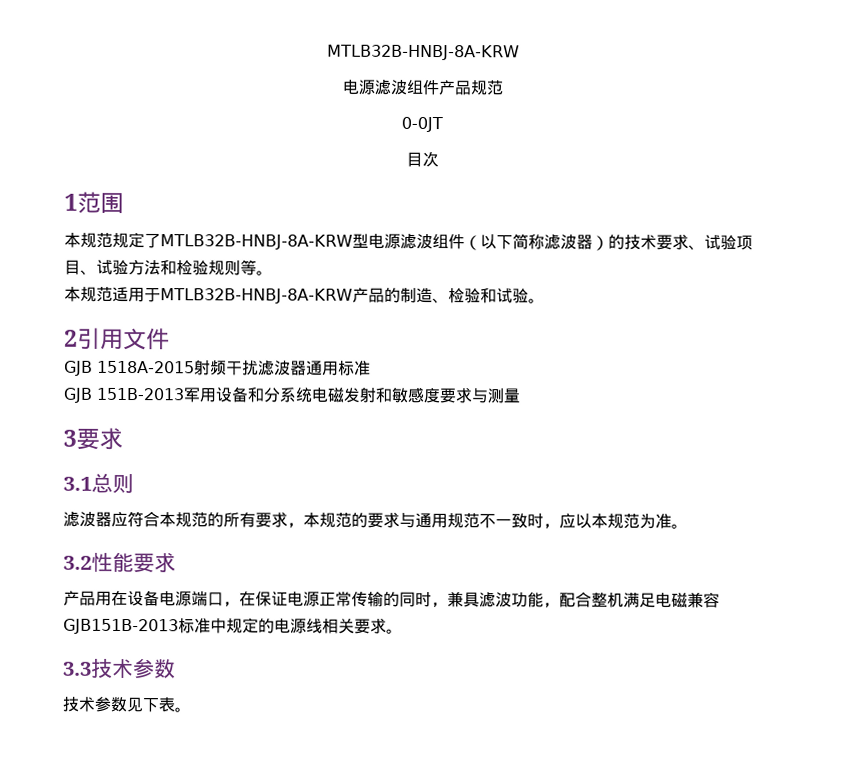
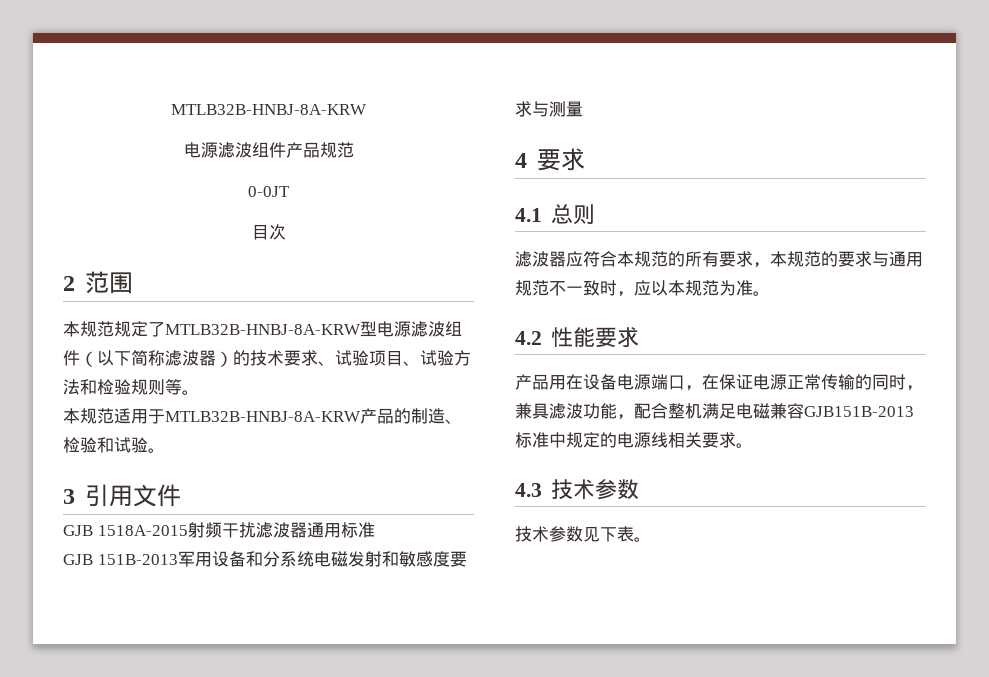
[64,193,78,211] 1 -> [63,276,75,291] 2
[64,329,78,347] 2 -> [63,489,75,504] 3
[63,427,123,450] [63,476,92,491] 3要求 // 3.1 -> [515,148,585,171] [515,208,542,222] 4要求 // 4.1
[63,555,92,570] 3.2 -> [515,331,542,345] 4.2
[63,661,92,676] 3.3 -> [515,483,542,497] 4.3

